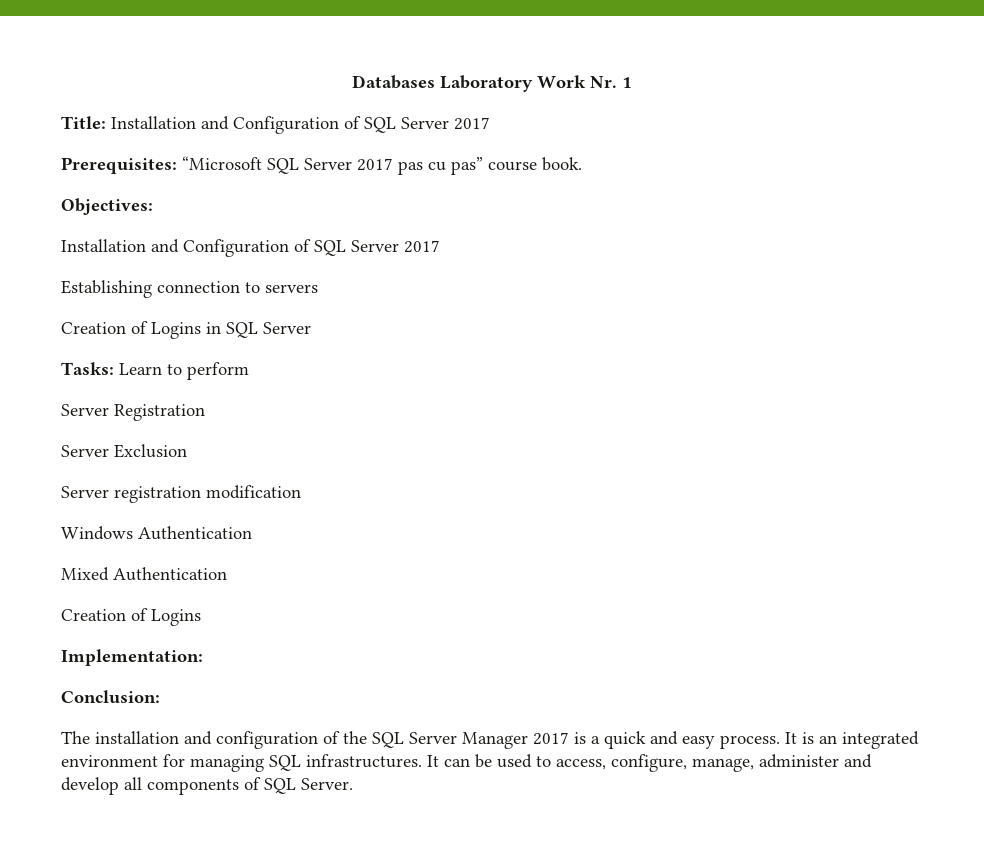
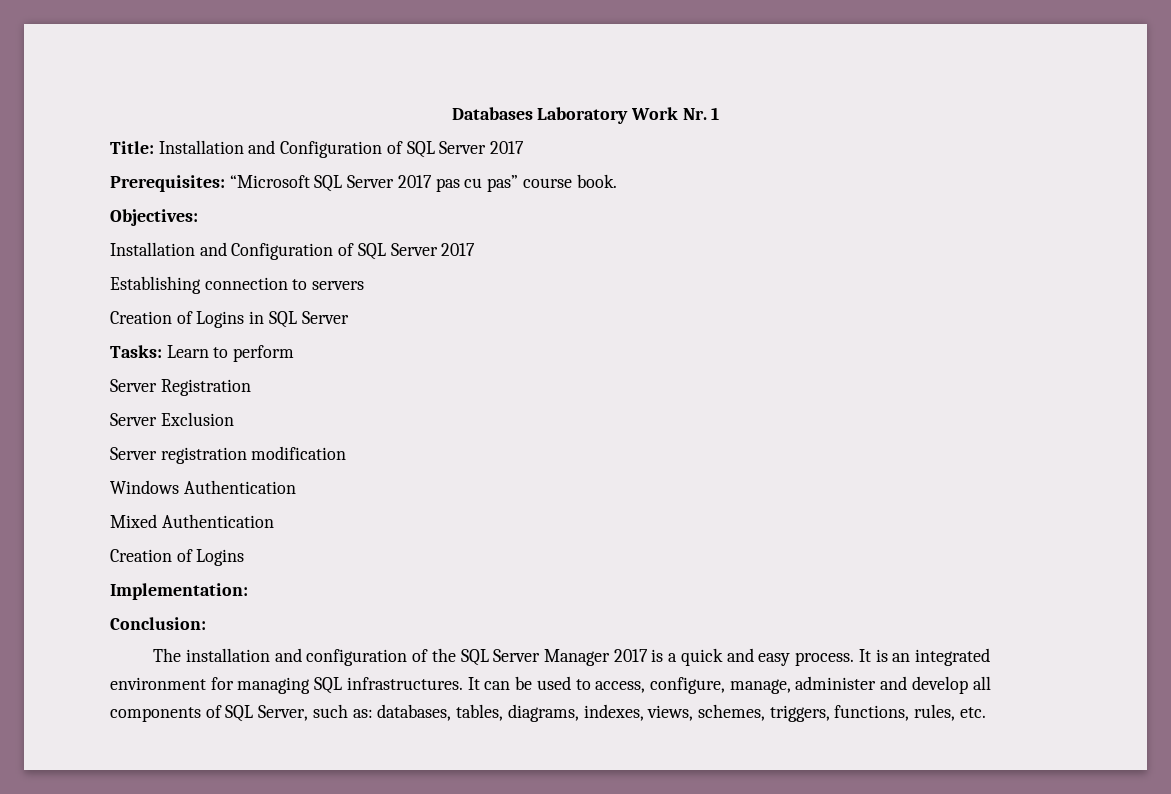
[301,778,353,790] Server. -> [258,704,986,722] Server, such as: databases, tables, diagrams, indexes, views, schemes, triggers, functions, rules, etc.

